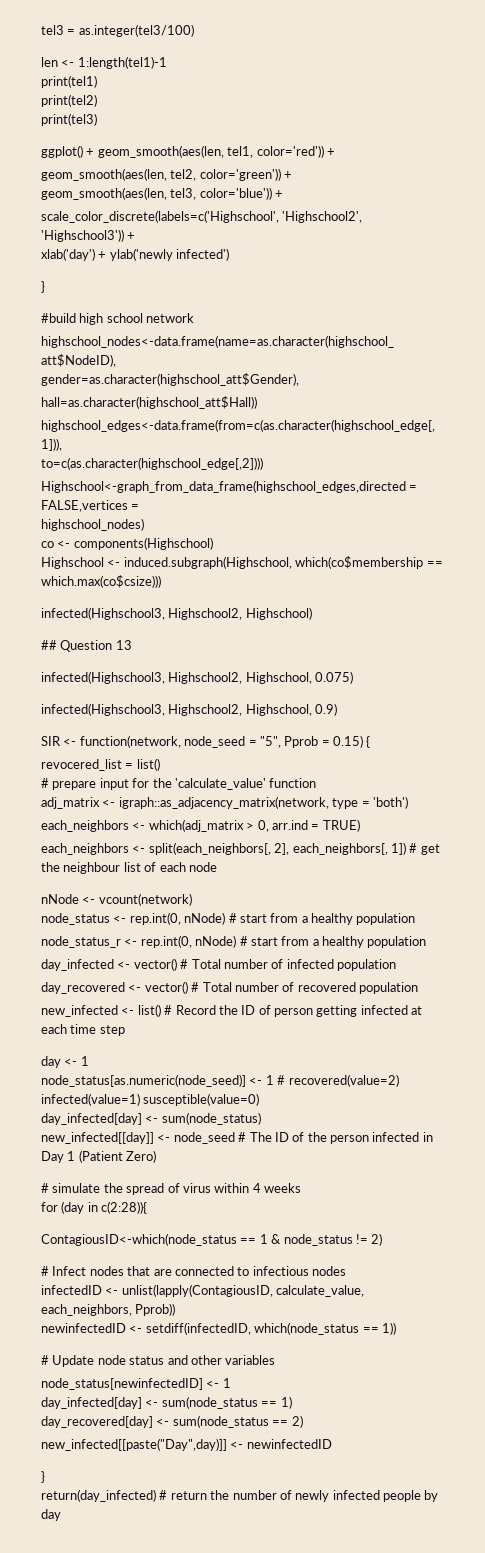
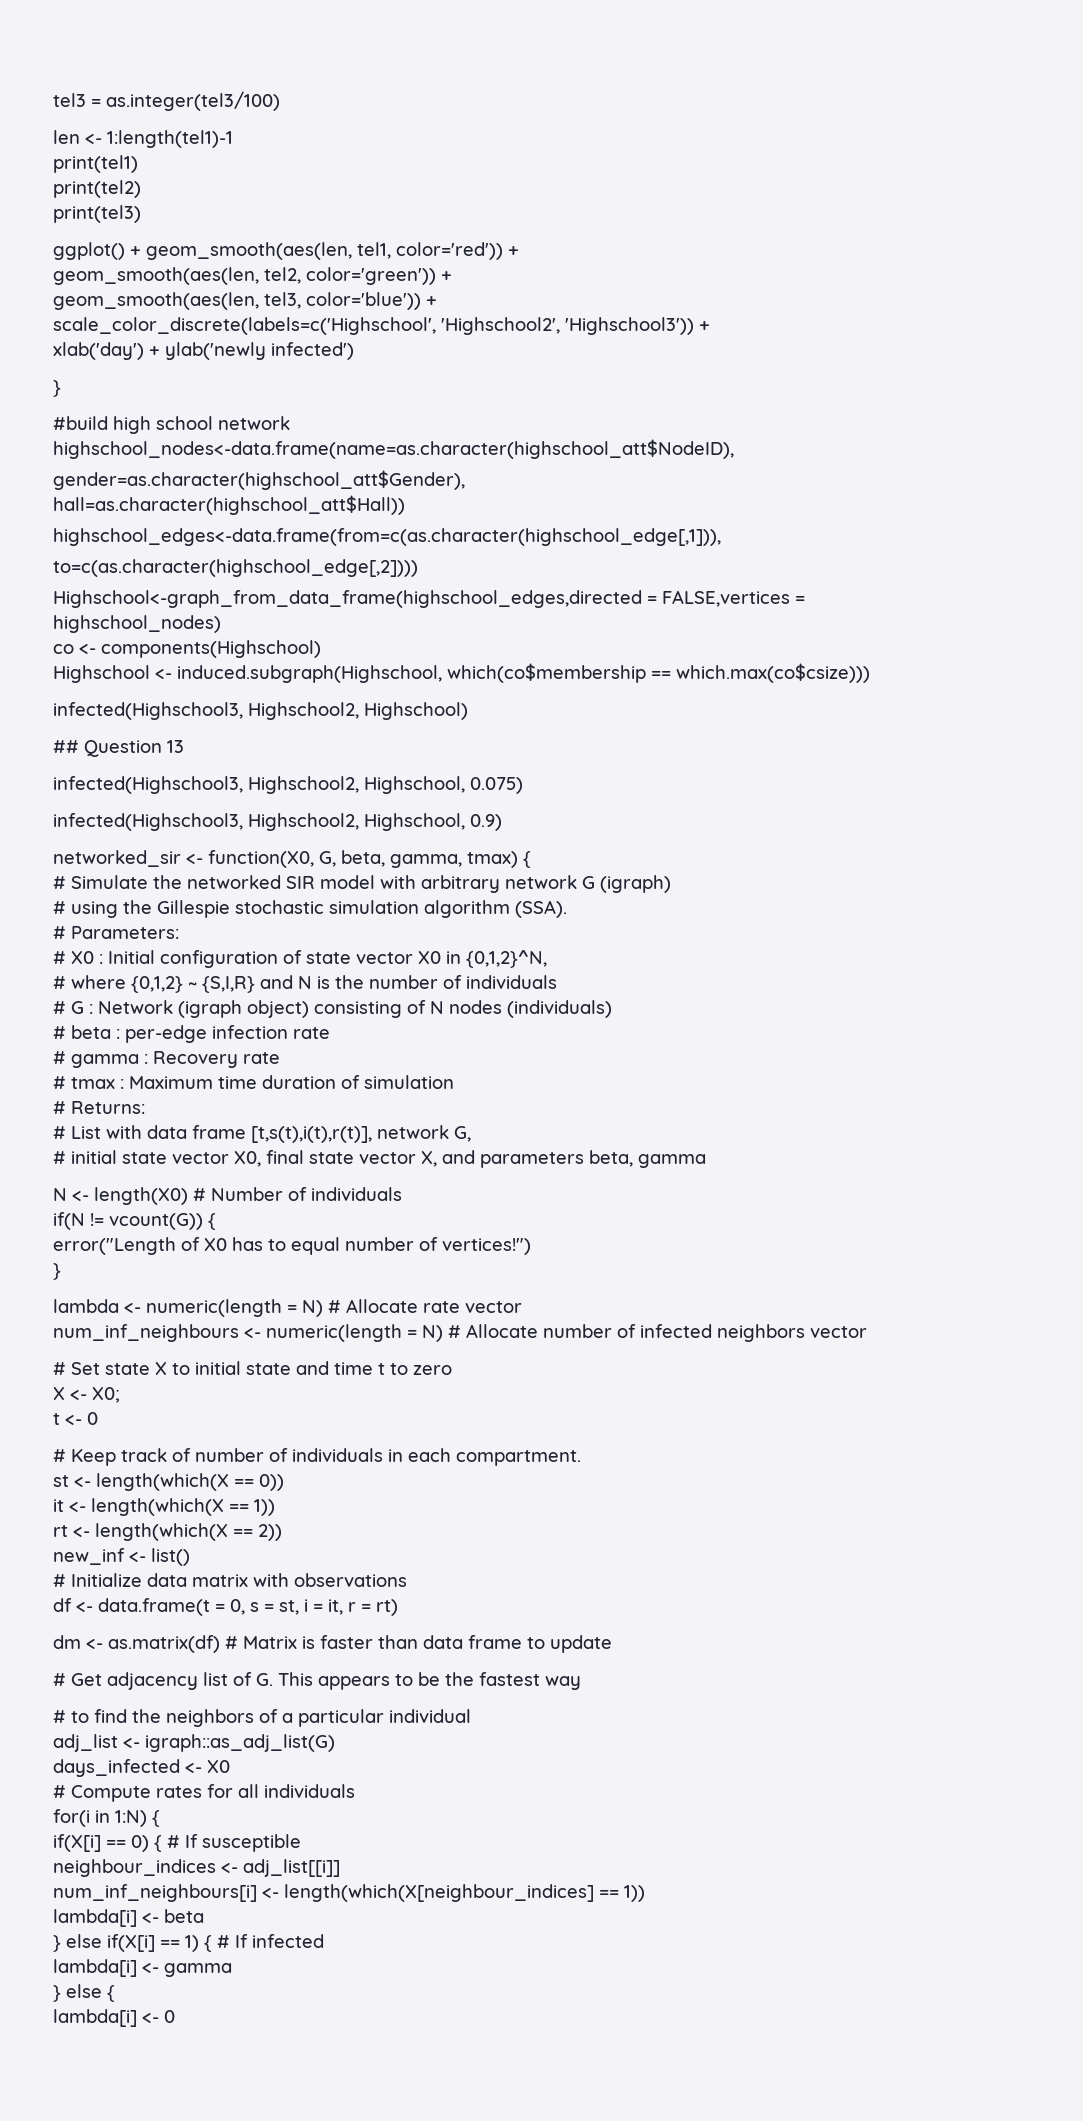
[41,735,371,748] [41,758,160,771] [41,778,317,790] [41,796,408,809] [41,819,360,832] [41,842,440,855] [41,862,217,874] [41,893,192,906] [41,912,416,925] [41,935,427,948] [41,958,396,971] [41,981,418,994] [41,1004,423,1017] [41,1024,125,1036] [41,1056,89,1068] [41,1074,399,1087] [41,1093,260,1106] [41,1112,261,1125] [41,1132,433,1144] [41,1150,157,1163] [41,1183,301,1195] [41,1201,148,1214] [41,1233,383,1246] [41,1266,346,1276] [41,1284,365,1297] [41,1303,176,1316] [41,1322,396,1335] [41,1355,276,1367] [41,1378,231,1390] [41,1396,292,1409] [41,1415,303,1428] [41,1438,332,1451] [41,1471,45,1483] [41,1489,439,1502] [41,1509,61,1521] SIR <- function(network, node_seed = "5", Pprob = 0.15) { // revocered_list = list() // # prepare input for the 'calculate_value' function // adj_matrix <- igraph::as_adjacency_matrix(network, type = 'both') // each_neighbors <- which(adj_matrix > 0, arr.ind = TRUE) // each_neighbors <- split(each_neighbors[, 2], each_neighbors[, 1]) # get the neighbour list of each node // nNode <- vcount(network) // node_status <- rep.int(0, nNode) # start from a healthy population // node_status_r <- rep.int(0, nNode) # start from a healthy population // day_infected <- vector() # Total number of infected population // day_recovered <- vector() # Total number of recovered population // new_infected <- list() # Record the ID of person getting infected at each time step // day <- 1 // node_status[as.numeric(node_seed)] <- 1 # recovered(value=2) infected(value=1) susceptible(value=0) // day_infected[day] <- sum(node_status) // new_infected[[day]] <- node_seed # The ID of the person infected in Day 1 (Patient Zero) // # simulate the spread of virus within 4 weeks // for (day in c(2:28)){ // ContagiousID<-which(node_status == 1 & node_status != 2) // # Infect nodes that are connected to infectious nodes // infectedID <- unlist(lapply(ContagiousID, calculate_value, each_neighbors, Pprob)) // newinfectedID <- setdiff(infectedID, which(node_status == 1)) // # Update node status and other variables // node_status[newinfectedID] <- 1 // day_infected[day] <- sum(node_status == 1) // day_recovered[day] <- sum(node_status == 2) // new_infected[[paste("Day",day)]] <- newinfectedID // } // return(day_infected) # return the number of newly infected people by day -> [53,850,531,868] [53,875,671,893] [53,900,567,918] [53,926,179,939] [53,950,547,968] [53,975,557,993] [53,1000,612,1018] [53,1025,330,1043] [53,1051,280,1068] [53,1075,454,1089] [53,1101,145,1114] [53,1125,471,1143] [53,1150,706,1168] [53,1187,402,1205] [53,1212,216,1230] [53,1237,531,1255] [53,1263,61,1280] [53,1299,522,1317] [53,1324,867,1342] [53,1361,452,1375] [53,1387,120,1403] [53,1412,98,1425] [53,1448,581,1466] [53,1473,284,1491] [53,1498,275,1516] [53,1523,282,1541] [53,1548,190,1566] [53,1573,407,1587] [53,1598,398,1616] [53,1635,612,1653] [53,1672,581,1690] [53,1709,471,1727] [53,1734,335,1752] [53,1759,230,1777] [53,1784,355,1802] [53,1809,160,1827] [53,1834,301,1852] [53,1859,340,1877] [53,1884,645,1902] [53,1909,204,1927] [53,1934,324,1952] [53,1959,232,1977] [53,1984,115,2002] [53,2009,175,2027] networked_sir <- function(X0, G, beta, gamma, tmax) { // # Simulate the networked SIR model with arbitrary network G (igraph) // # using the Gillespie stochastic simulation algorithm (SSA). // # Parameters: // # X0 : Initial configuration of state vector X0 in {0,1,2}^N, // # where {0,1,2} ~ {S,I,R} and N is the number of individuals // # G : Network (igraph object) consisting of N nodes (individuals) // # beta : per-edge infection rate // # gamma : Recovery rate // # tmax : Maximum time duration of simulation // # Returns: // # List with data frame [t,s(t),i(t),r(t)], network G, // # initial state vector X0, final state vector X, and parameters beta, gamma // N <- length(X0) # Number of individuals // if(N != vcount(G)) { // error("Length of X0 has to equal number of vertices!") // } // lambda <- numeric(length = N) # Allocate rate vector // num_inf_neighbours <- numeric(length = N) # Allocate number of infected neighbors vector // # Set state X to initial state and time t to zero // X <- X0; // t <- 0 // # Keep track of number of individuals in each compartment. // st <- length(which(X == 0)) // it <- length(which(X == 1)) // rt <- length(which(X == 2)) // new_inf <- list() // # Initialize data matrix with observations // df <- data.frame(t = 0, s = st, i = it, r = rt) // dm <- as.matrix(df) # Matrix is faster than data frame to update // # Get adjacency list of G. This appears to be the fastest way // # to find the neighbors of a particular individual // adj_list <- igraph::as_adj_list(G) // days_infected <- X0 // # Compute rates for all individuals // for(i in 1:N) { // if(X[i] == 0) { # If susceptible // neighbour_indices <- adj_list[[i]] // num_inf_neighbours[i] <- length(which(X[neighbour_indices] == 1)) // lambda[i] <- beta // } else if(X[i] == 1) { # If infected // lambda[i] <- gamma // } else { // lambda[i] <- 0

